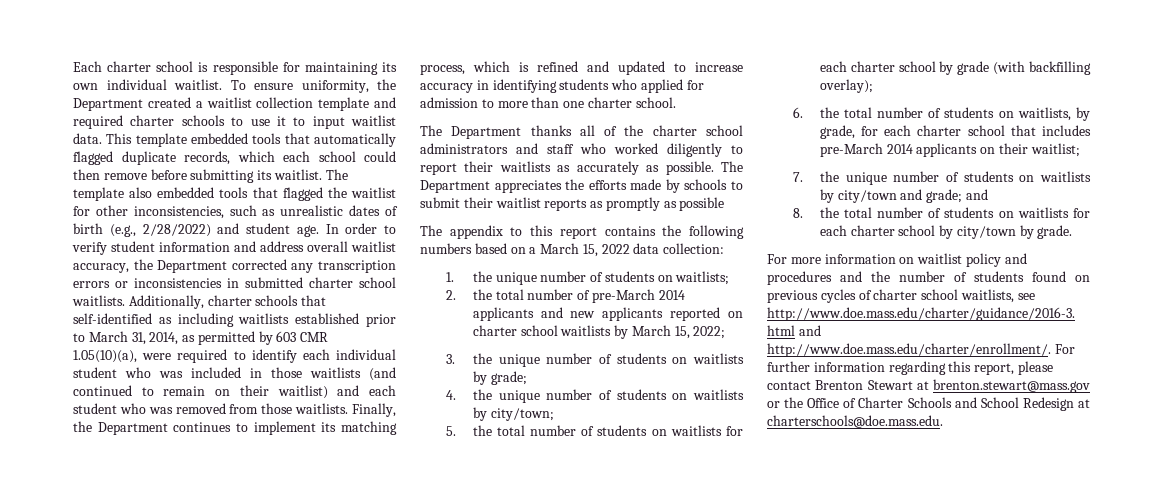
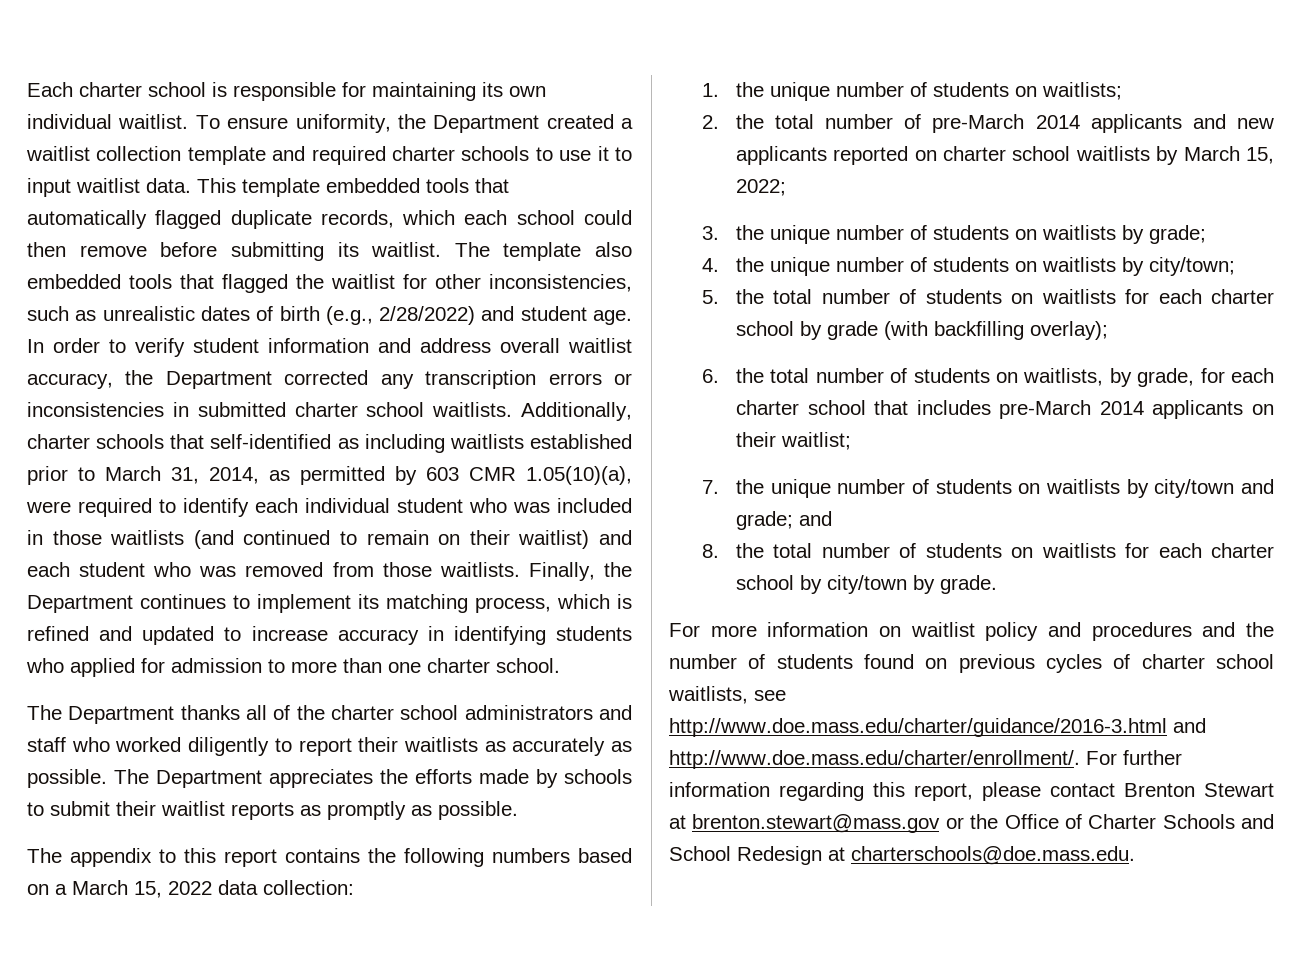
[679,197,725,211] possible -> [438,801,518,820] possible.

